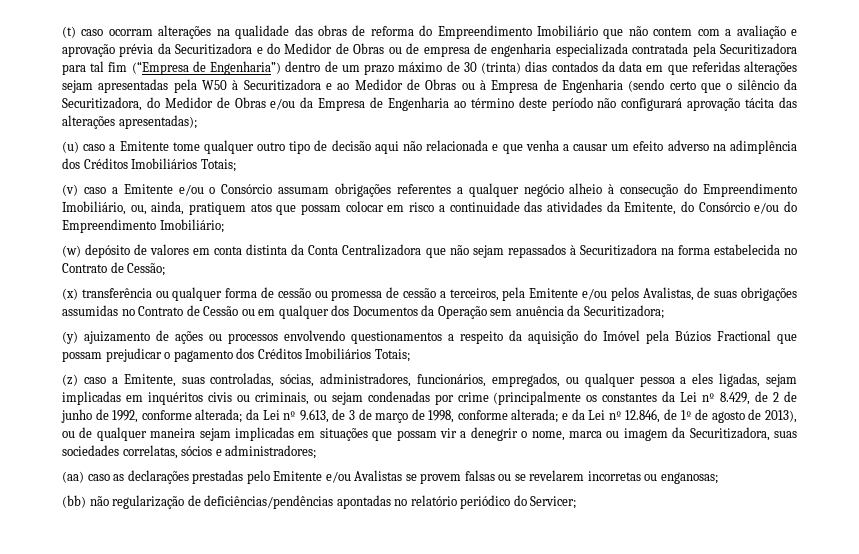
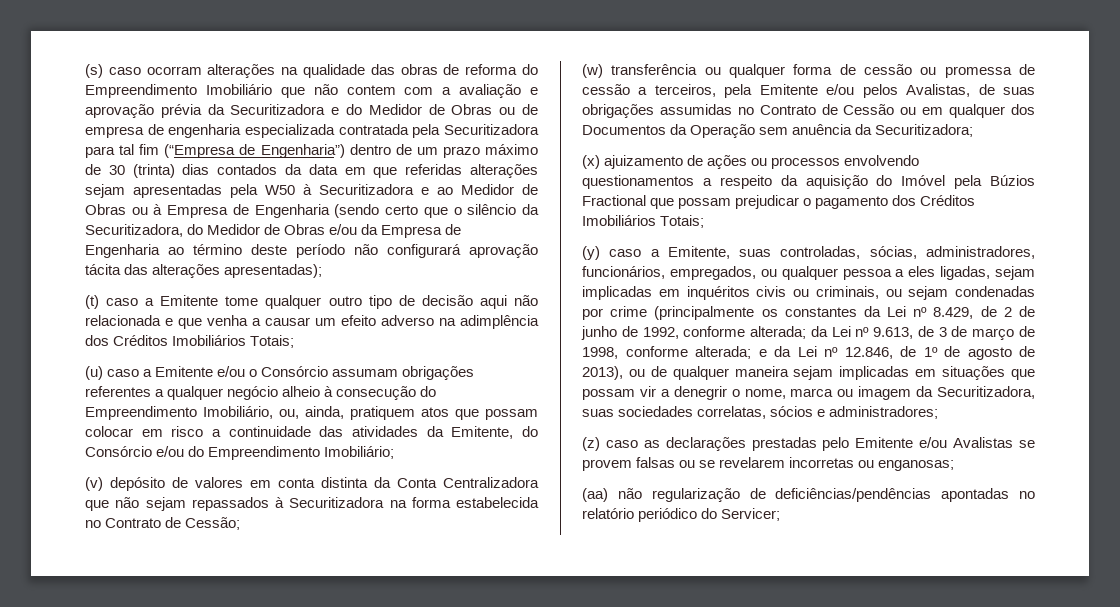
[62,26,76,38] (t) -> [85,64,103,78] (s)
[62,141,79,153] (u) -> [85,295,99,309] (t)
[62,184,78,196] (v) -> [85,366,103,380] (u)
[62,245,81,257] (w) -> [85,477,103,491] (v)
[62,288,78,300] (x) -> [582,64,603,78] (w)
[62,331,78,344] (y) -> [582,155,600,169] (x)
[62,374,78,386] (z) -> [582,246,600,260] (y)
[62,471,84,483] (aa) -> [582,437,600,451] (z)
[62,495,86,508] (bb) -> [582,488,608,502] (aa)

